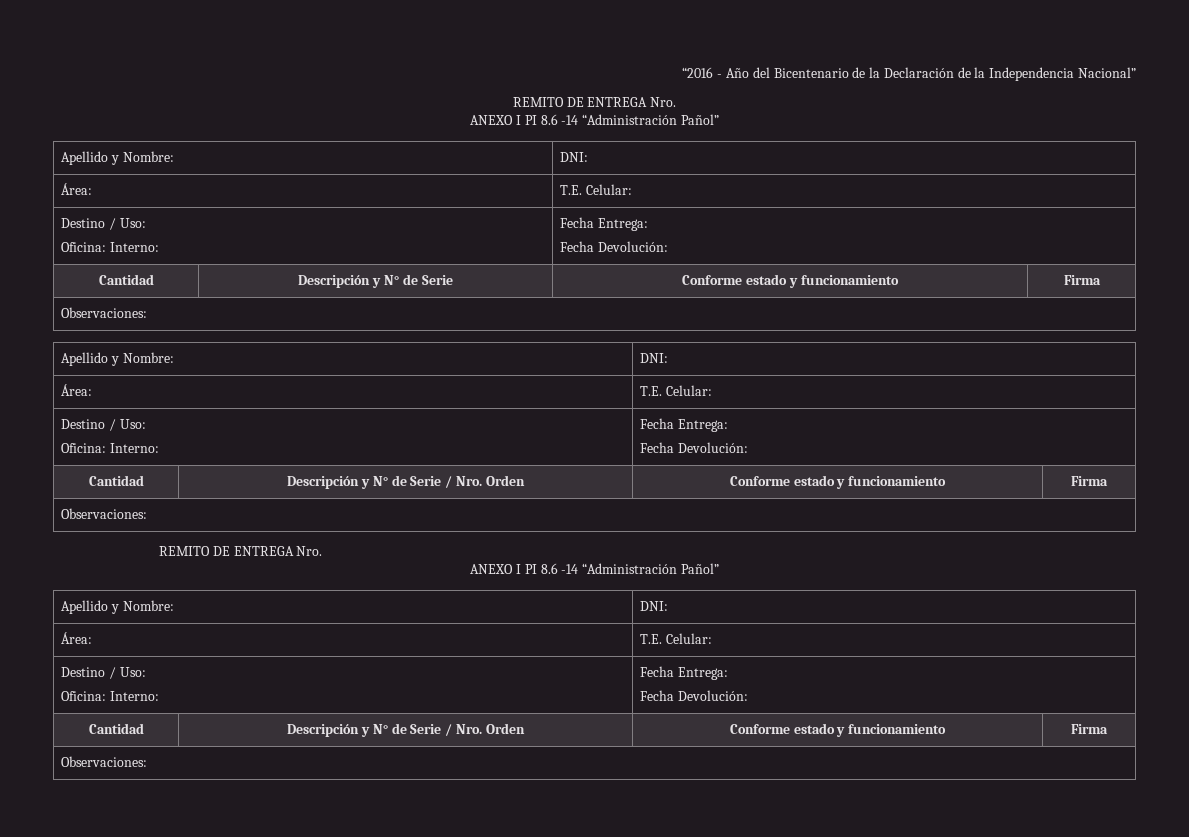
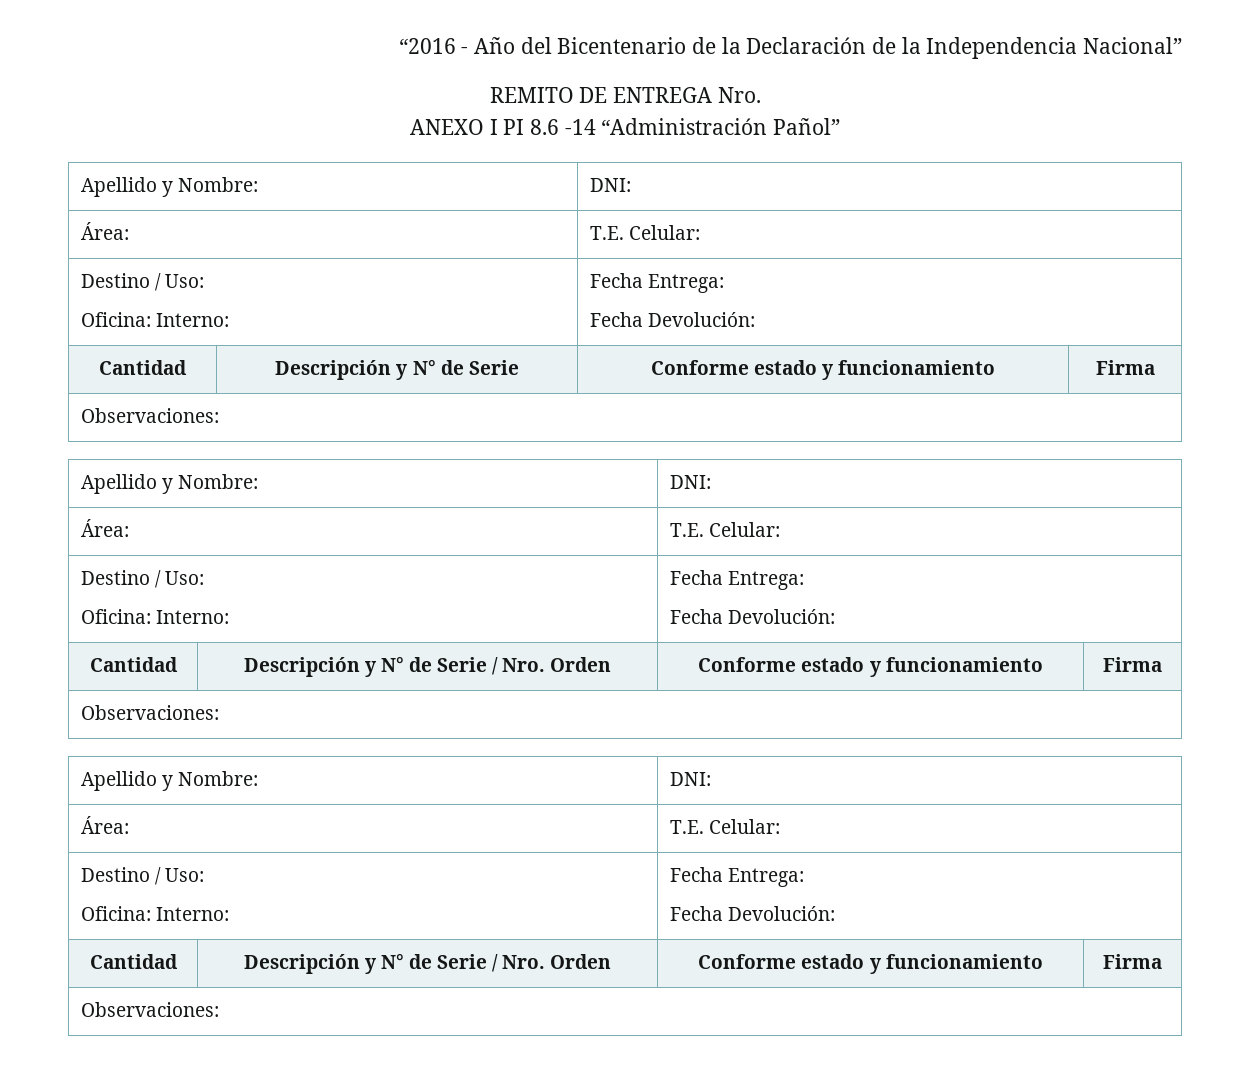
[159,546,323,556] [470,563,719,574] // REMITO DE ENTREGA Nro. // ANEXO I PI 8.6 -14 “Administración Pañol” -> (220, 712) none

